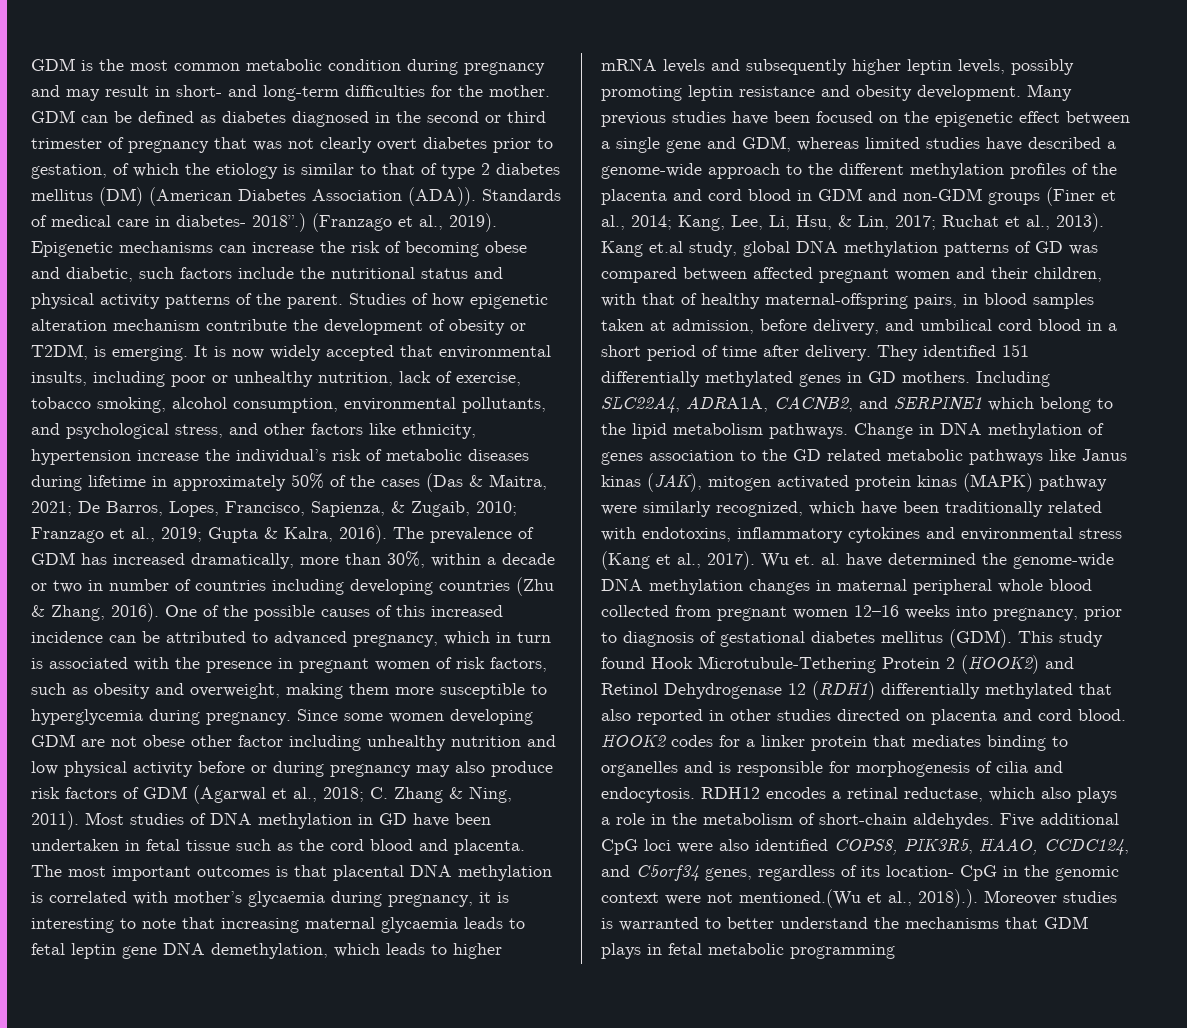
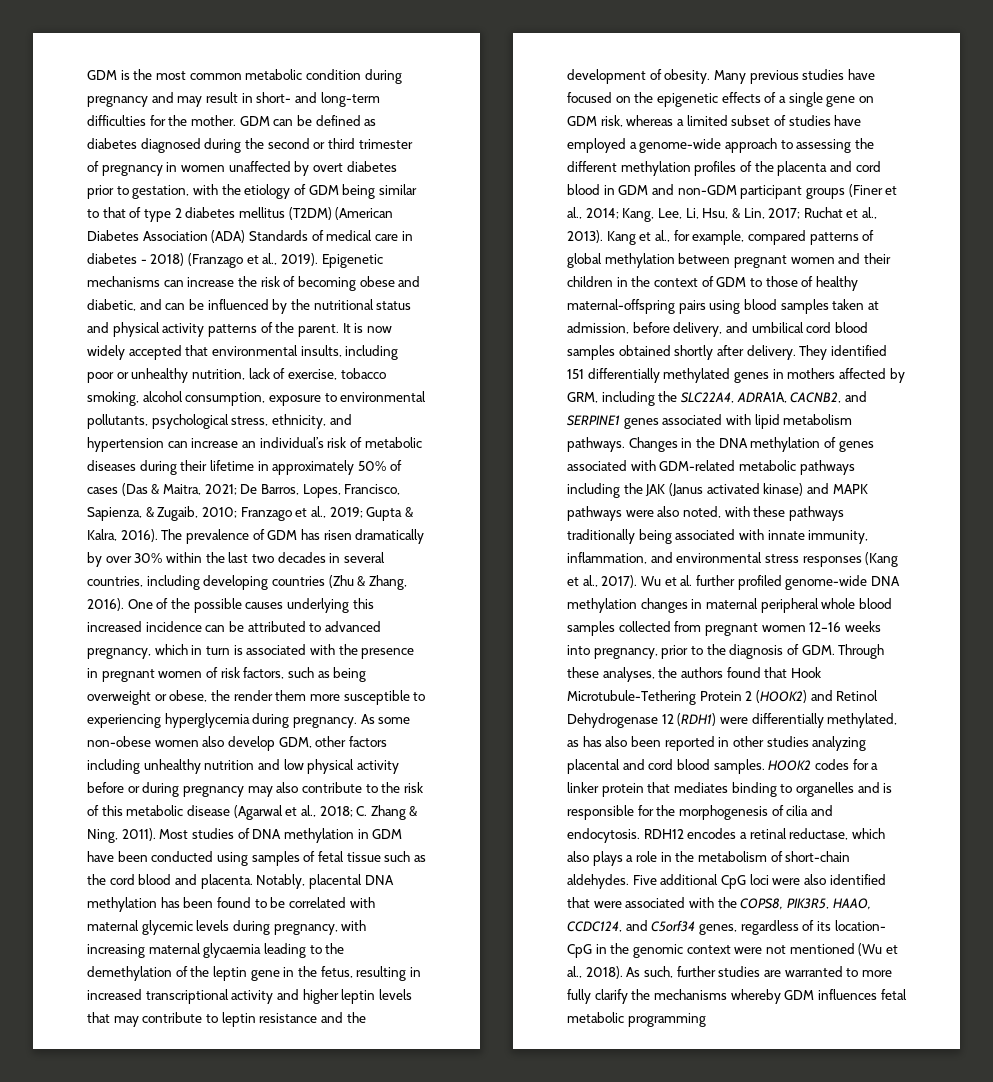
[375,112,390,123] in -> [204,138,242,153] during
[214,137,372,153] that was not clearly -> [166,161,310,176] in women unaffected by
[113,163,295,179] of which the etiology is -> [192,184,376,199] with the etiology of GDM being
[99,187,143,206] (DM) -> [288,207,332,220] (T2DM)
[408,187,476,206] (ADA)). -> [211,230,246,243] (ADA)
[176,213,306,232] diabetes- 2018”.) -> [87,253,185,266] diabetes - 2018)
[139,267,294,279] such factors include -> [139,299,288,314] and can be influenced by
[349,293,548,309] [31,319,526,335] [31,344,188,361] Studies of how epigenetic alteration mechanism contribute the development of obesity or T2DM, is emerging. -> (339, 330) none
(338, 405) none -> [268,393,337,406] exposure to
[31,423,60,435] and -> (148, 421) none
[229,423,476,439] [31,449,230,465] and other factors like ethnicity, hypertension increase the -> [271,414,352,429] [87,437,256,452] ethnicity, and hypertension can increase an
(82, 483) none -> [180,460,208,471] their
[350,475,375,487] the -> (402, 465) none
[113,551,555,569] [31,579,266,593] increased dramatically, more than 30%, within a decade or two in number of countries -> [323,529,425,544] [87,552,385,567] [87,576,143,587] risen dramatically by over 30% within the last two decades in several countries,
[376,605,392,617] of -> [286,598,349,613] underlying
[94,683,343,699] obesity and overweight, making -> [333,667,367,682] [87,690,273,705] being overweight or obese, the render
(547, 689) none -> [87,714,161,728] experiencing
[297,709,533,725] [31,734,283,747] Since some women developing GDM are not obese other factor -> [360,714,411,724] [87,736,387,751] As some non-obese women also develop GDM, other factors
[491,761,553,777] [31,786,187,799] produce risk factors of GDM -> [301,782,423,793] [87,805,230,816] contribute to the risk of this metabolic disease
[379,813,491,827] [31,839,140,851] GD have been undertaken in -> [372,829,403,839] [87,851,316,866] GDM have been conducted using samples of
[31,864,552,881] [31,891,509,907] [31,917,525,933] [31,942,502,959] [601,58,1074,75] [601,85,1021,101] The most important outcomes is that placental DNA methylation is correlated with mother’s glycaemia during pregnancy, it is interesting to note that increasing maternal glycaemia leads to fetal leptin gene DNA demethylation, which leads to higher mRNA levels and subsequently higher leptin levels, possibly promoting leptin resistance and obesity development. -> [256,874,394,889] [87,897,375,912] [87,920,367,935] [87,943,345,958] [87,966,421,981] [87,989,412,1004] [87,1012,366,1027] [567,69,711,84] Notably, placental DNA methylation has been found to be correlated with maternal glycemic levels during pregnancy, with increasing maternal glycaemia leading to the demethylation of the leptin gene in the fetus, resulting in increased transcriptional activity and higher leptin levels that may contribute to leptin resistance and the development of obesity.
[774,111,810,123] been -> (875, 74) none
[1019,111,1130,125] effect between -> [721,92,777,103] effects of
[707,136,1101,152] and GDM, whereas limited studies have described -> [858,96,874,103] [567,115,862,127] [567,138,626,153] on GDM risk, whereas a limited subset of studies have employed
(802, 169) none -> [796,139,852,153] assessing
(982, 194) none -> [740,185,803,199] participant
[649,240,1098,257] [601,267,1102,283] [601,293,675,307] et.al study, global DNA methylation patterns of GD was compared between affected pregnant women and their children, with that -> [639,230,875,245] [567,253,891,268] [567,276,798,287] et al., for example, compared patterns of global methylation between pregnant women and their children in the context of GDM to those
[914,294,978,309] pairs, in -> [678,300,741,314] pairs using
[1087,320,1117,331] [601,345,757,361] in a short period of time -> [567,345,714,360] samples obtained shortly
[868,371,1050,387] GD mothers. Including -> [787,368,905,383] [567,391,678,406] mothers affected by GRM, including the
[988,397,1113,413] [601,422,1104,439] [601,449,1127,465] [601,473,1107,492] [601,501,1102,517] [601,527,920,543] which belong to the lipid metabolism pathways. Change in DNA methylation of genes association to the GD related metabolic pathways like Janus kinas (JAK), mitogen activated protein kinas (MAPK) pathway were similarly recognized, which have been traditionally related with endotoxins, inflammatory cytokines -> [623,414,853,429] [567,437,874,452] [567,460,855,475] [567,483,868,498] [567,506,844,521] [567,529,869,544] [567,552,647,564] genes associated with lipid metabolism pathways. Changes in the DNA methylation of genes associated with GDM-related metabolic pathways including the JAK (Janus activated kinase) and MAPK pathways were also noted, with these pathways traditionally being associated with innate immunity, inflammation,
(1122, 533) none -> [802,556,862,567] responses
[795,553,1007,567] et. al. have determined the -> [664,575,782,590] et al. further profiled
(1092, 585) none -> [567,621,615,636] samples
(617, 637) none -> [706,644,726,655] the
[720,629,1103,648] [601,657,645,669] gestational diabetes mellitus (GDM). This study found -> [801,644,885,659] [567,667,788,682] GDM. Through these analyses, the authors found that
[881,683,1112,699] [601,709,1126,725] differentially methylated that also reported in other studies directed on placenta and cord blood. -> [719,713,898,728] [567,736,867,751] [567,759,765,774] were differentially methylated, as has also been reported in other studies analyzing placental and cord blood samples.
(850, 767) none -> [656,805,676,816] the
(828, 845) none -> [567,897,737,908] that were associated with the
[739,889,1117,908] [601,916,1088,931] [601,943,662,959] mentioned.(Wu et al., 2018).). Moreover studies is warranted to better understand the mechanisms that GDM plays in -> [789,943,898,956] [567,966,892,979] [567,989,877,1004] mentioned (Wu et al., 2018). As such, further studies are warranted to more fully clarify the mechanisms whereby GDM influences

